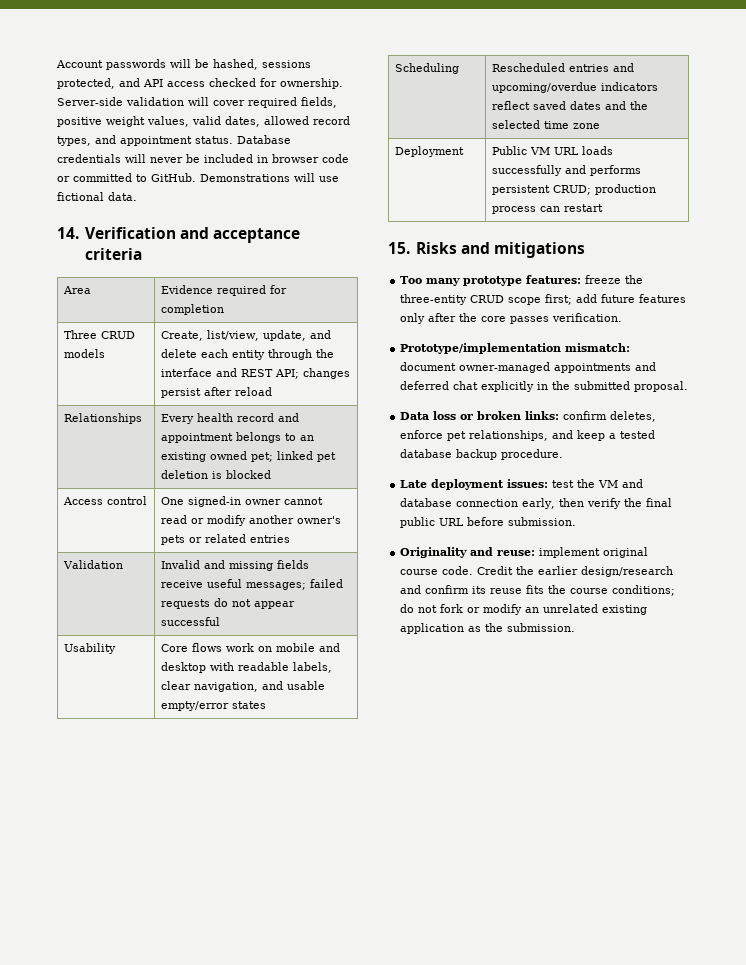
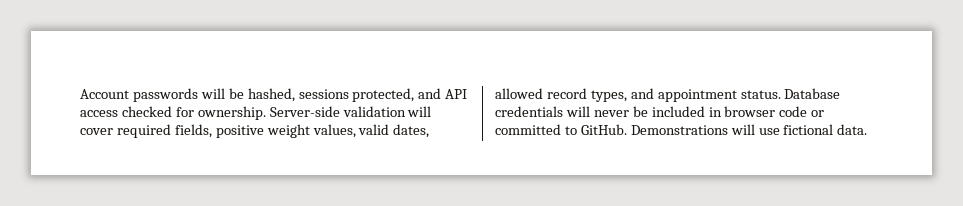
[57,227,300,243] [84,248,142,260] [62,286,91,294] [160,285,287,296] [160,304,224,315] [63,330,135,339] [63,349,105,358] [160,330,331,341] [160,349,334,360] [160,368,350,379] [160,387,272,398] [63,413,142,424] [160,413,299,424] [160,432,314,443] [160,451,336,462] [160,470,271,479] [62,496,147,505] [160,496,323,507] [160,515,341,526] [160,534,290,545] [62,560,123,569] [160,560,309,571] [160,579,343,590] [160,598,295,609] [160,617,220,626] [63,643,116,654] [160,643,340,652] [160,662,332,673] [160,681,325,692] [160,701,266,711] [394,63,459,74] [491,63,634,72] [491,82,658,93] [491,101,648,110] [491,120,600,129] [394,146,464,157] [491,146,613,155] [491,165,641,176] [491,184,656,195] [491,204,603,214] [388,242,585,258] [400,275,644,286] [400,294,687,305] [400,313,623,324] [400,343,631,354] [400,362,657,373] [400,381,689,392] [400,411,657,422] [400,430,656,441] [400,449,564,460] [400,479,644,490] [400,498,673,509] [400,517,577,528] [400,547,649,558] [400,566,674,577] [400,585,676,596] [400,604,648,615] [400,623,576,634] // 14. Verification and acceptance criteria // Area | Evidence required for completion // Three CRUD models | Create, list/view, update, and delete each entity through the interface and REST API; changes persist after reload // Relationships | Every health record and appointment belongs to an existing owned pet; linked pet deletion is blocked // Access control | One signed-in owner cannot read or modify another owner's pets or related entries // Validation | Invalid and missing fields receive useful messages; failed requests do not appear successful // Usability | Core flows work on mobile and desktop with readable labels, clear navigation, and usable empty/error states // Scheduling | Rescheduled entries and upcoming/overdue indicators reflect saved dates and the selected time zone // Deployment | Public VM URL loads successfully and performs persistent CRUD; production process can restart // 15. Risks and mitigations // Too many prototype features: freeze the three-entity CRUD scope first; add future features only after the core passes verification. // Prototype/implementation mismatch: document owner-managed appointments and deferred chat explicitly in the submitted proposal. // Data loss or broken links: confirm deletes, enforce pet relationships, and keep a tested database backup procedure. // Late deployment issues: test the VM and database connection early, then verify the final public URL before submission. // Originality and reuse: implement original course code. Credit the earlier design/research and confirm its reuse fits the course conditions; do not fork or modify an unrelated existing application as the submission. -> (868, 129) none

